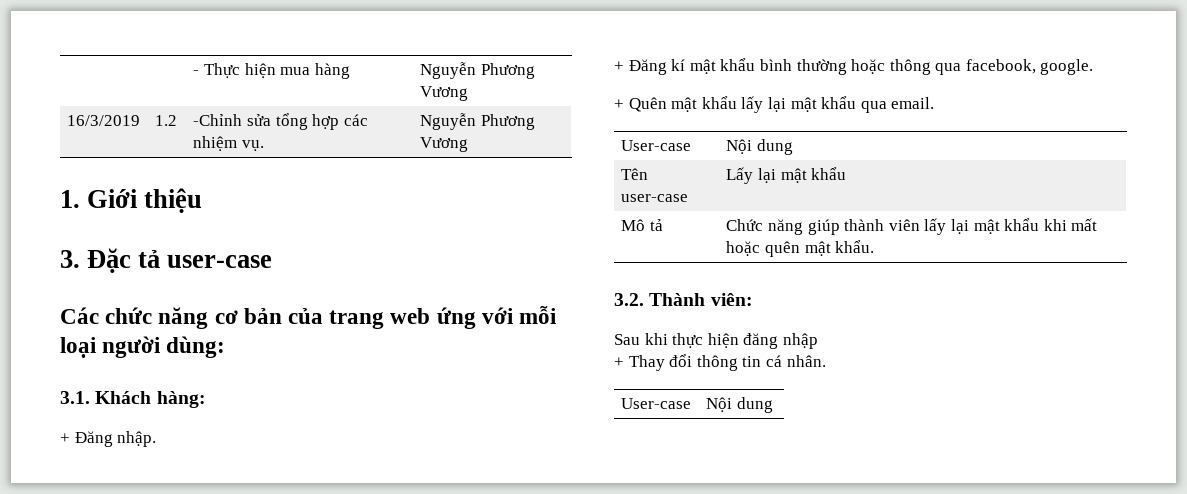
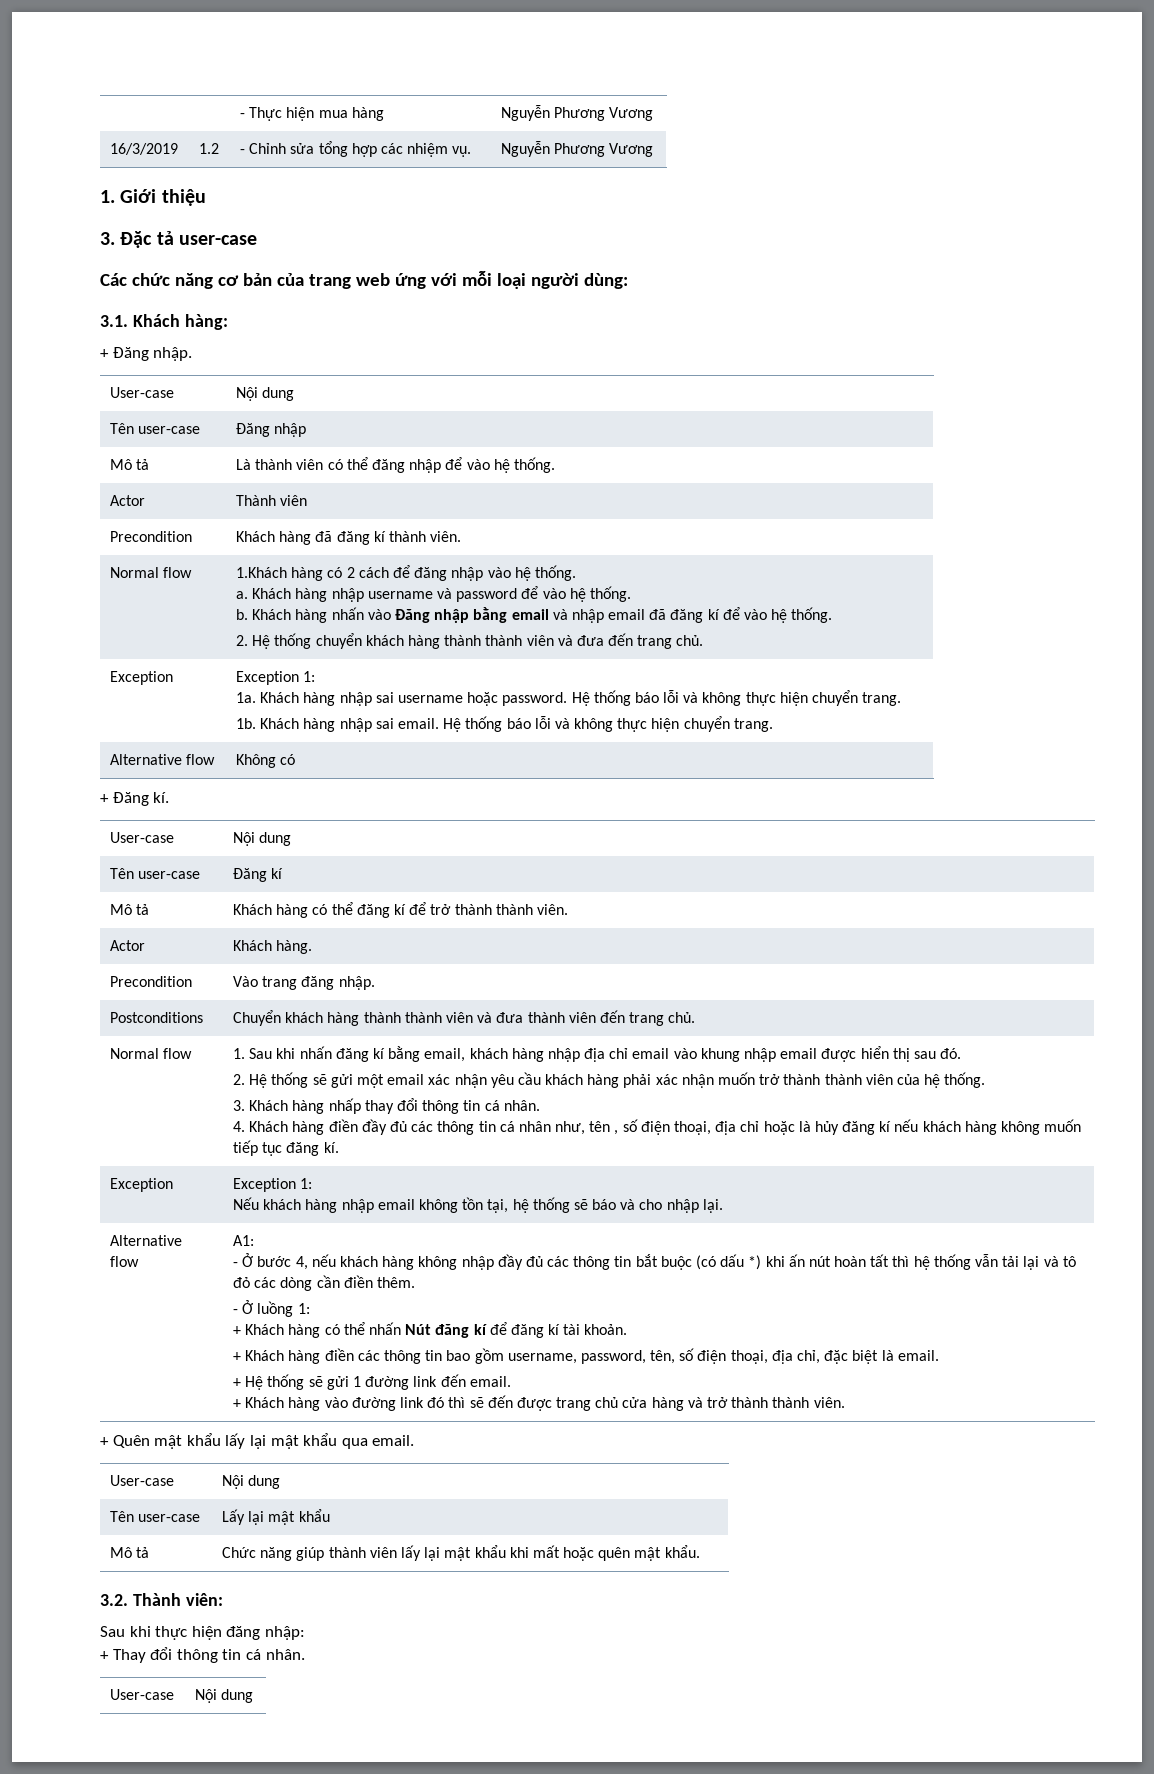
[193,114,243,126] -Chỉnh -> [240,143,287,154] - Chỉnh
[614,58,1094,75] // + Đăng kí mật khẩu bình thường hoặc thông qua facebook, google. -> [110,387,175,398] [236,387,295,401] [110,423,201,434] [236,423,307,437] [110,459,150,470] [236,457,555,473] [110,495,146,506] [236,495,308,506] [110,531,193,542] [236,531,462,545] [110,567,193,578] [236,565,576,581] [236,586,631,602] [236,607,833,623] [236,633,704,649] [110,671,174,685] [236,671,316,685] [236,690,902,706] [236,716,773,732] [110,754,216,765] [236,754,296,768] [100,792,170,806] [110,832,175,843] [233,832,292,846] [110,868,201,879] [233,868,284,882] [110,904,150,915] [233,902,568,918] [110,940,146,951] [233,940,313,954] [110,976,193,987] [233,976,375,990] [110,1012,204,1023] [233,1010,696,1026] [110,1048,193,1059] [233,1046,962,1062] [233,1072,986,1088] [233,1098,540,1114] [233,1119,1082,1135] [233,1140,339,1156] [110,1178,174,1192] [233,1178,313,1192] [233,1197,723,1213] [110,1235,183,1246] [110,1256,140,1267] [233,1235,255,1246] [233,1253,1076,1270] [233,1275,415,1291] [233,1300,310,1317] [233,1322,628,1338] [233,1348,939,1364] [233,1374,511,1390] [233,1395,845,1411] // User-case | Nội dung // Tên user-case | Đăng nhập // Mô tả | Là thành viên có thể đăng nhập để vào hệ thống. // Actor | Thành viên // Precondition | Khách hàng đã đăng kí thành viên. // Normal flow | 1.Khách hàng có 2 cách để đăng nhập vào hệ thống. // a. Khách hàng nhập username và password để vào hệ thống. // b. Khách hàng nhấn vào Đăng nhập bằng email và nhập email đã đăng kí để vào hệ thống. // 2. Hệ thống chuyển khách hàng thành thành viên và đưa đến trang chủ. // Exception | Exception 1: // 1a. Khách hàng nhập sai username hoặc password. Hệ thống báo lỗi và không thực hiện chuyển trang. // 1b. Khách hàng nhập sai email. Hệ thống báo lỗi và không thực hiện chuyển trang. // Alternative flow | Không có // + Đăng kí. // User-case | Nội dung // Tên user-case | Đăng kí // Mô tả | Khách hàng có thể đăng kí để trở thành thành viên. // Actor | Khách hàng. // Precondition | Vào trang đăng nhập. // Postconditions | Chuyển khách hàng thành thành viên và đưa thành viên đến trang chủ. // Normal flow | 1. Sau khi nhấn đăng kí bằng email, khách hàng nhập địa chỉ email vào khung nhập email được hiển thị sau đó. // 2. Hệ thống sẽ gửi một email xác nhận yêu cầu khách hàng phải xác nhận muốn trở thành thành viên của hệ thống. // 3. Khách hàng nhấp thay đổi thông tin cá nhân. // 4. Khách hàng điền đầy đủ các thông tin cá nhân như, tên , số điện thoại, địa chỉ hoặc là hủy đăng kí nếu khách hàng không muốn tiếp tục đăng kí. // Exception | Exception 1: // Nếu khách hàng nhập email không tồn tại, hệ thống sẽ báo và cho nhập lại. // Alternative flow | A1: // - Ở bước 4, nếu khách hàng không nhập đầy đủ các thông tin bắt buộc (có dấu *) khi ấn nút hoàn tất thì hệ thống vẫn tải lại và tô đỏ các dòng cần điền thêm. // - Ở luồng 1: // + Khách hàng có thể nhấn Nút đăng kí để đăng kí tài khoản. // + Khách hàng điền các thông tin bao gồm username, password, tên, số điện thoại, địa chỉ, đặc biệt là email. // + Hệ thống sẽ gửi 1 đường link đến email. // + Khách hàng vào đường link đó thì sẽ đến được trang chủ cửa hàng và trở thành thành viên.
[782,333,818,349] nhập -> [264,1626,305,1640] nhập:

